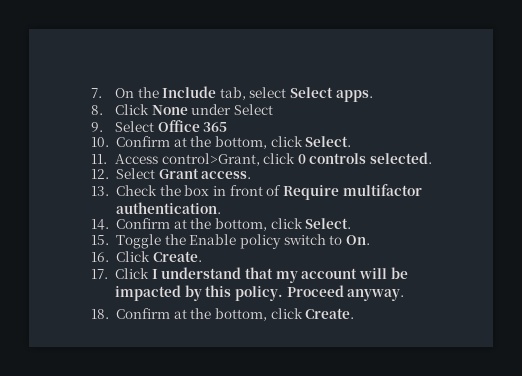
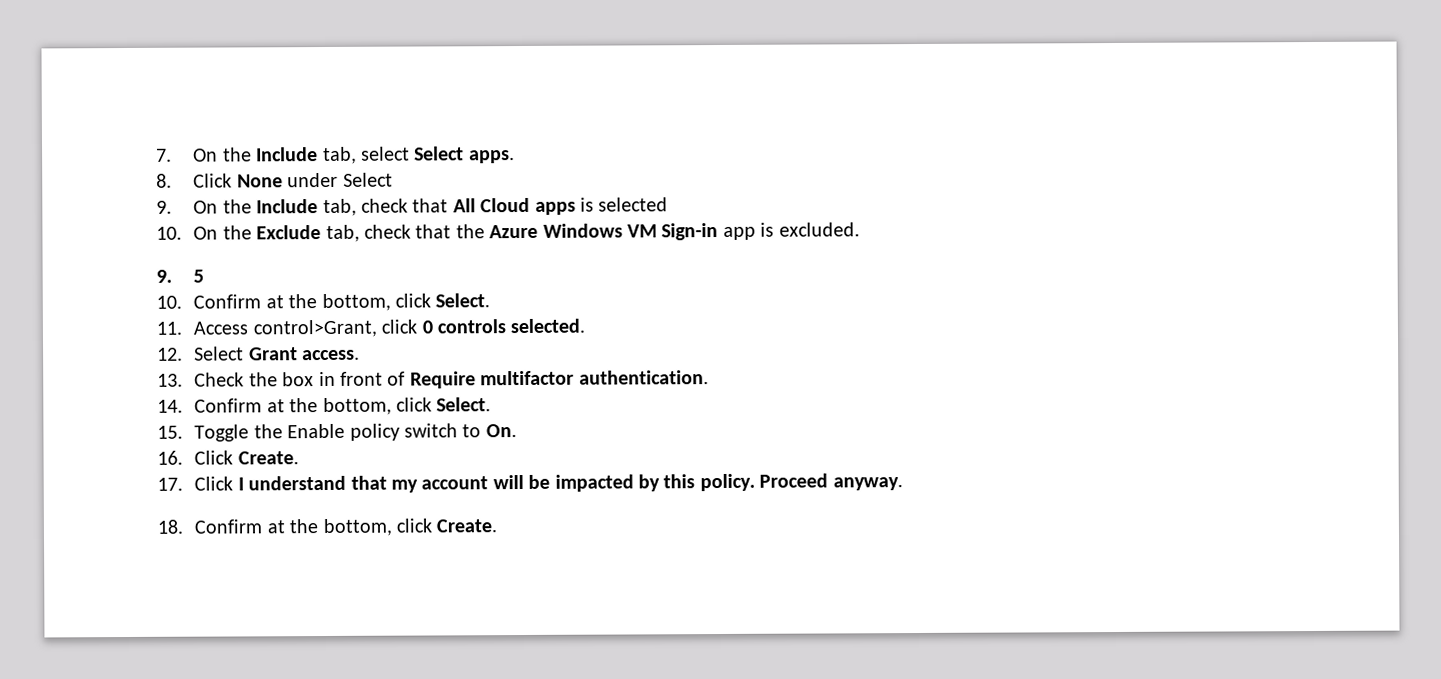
[114,120,228,132] Select Office 365 -> [193,197,669,217] [156,222,860,242] [156,269,205,283] On the Include tab, check that All Cloud apps is selected // 10. On the Exclude tab, check that the Azure Windows VM Sign-in app is excluded. // 9. 5

